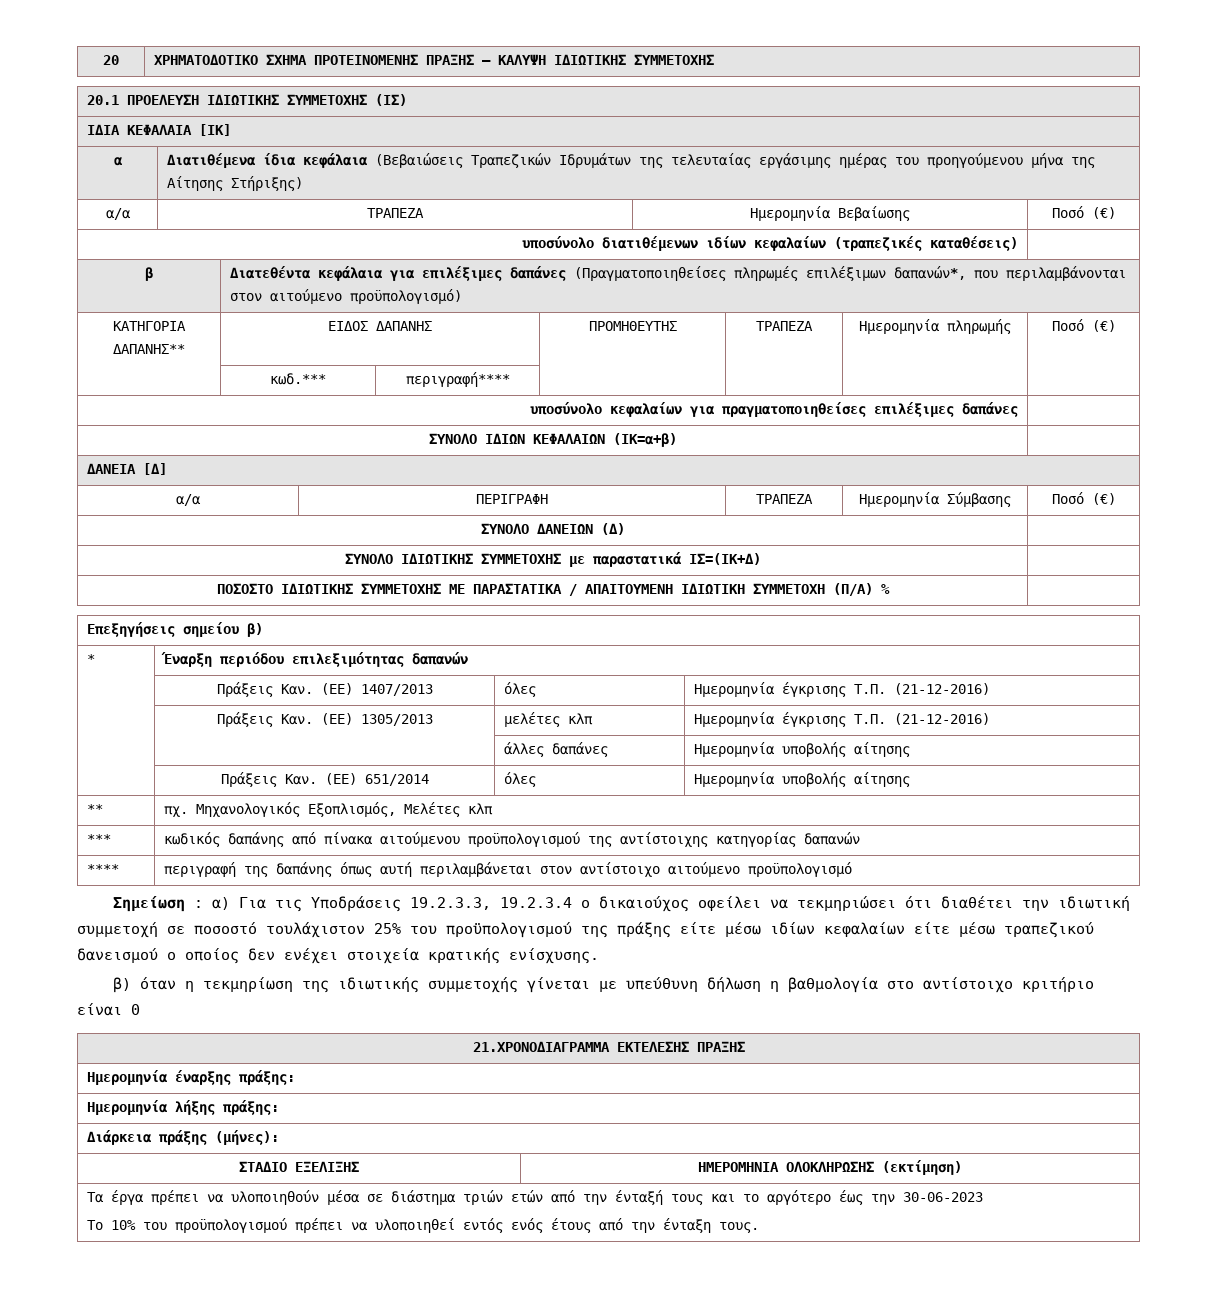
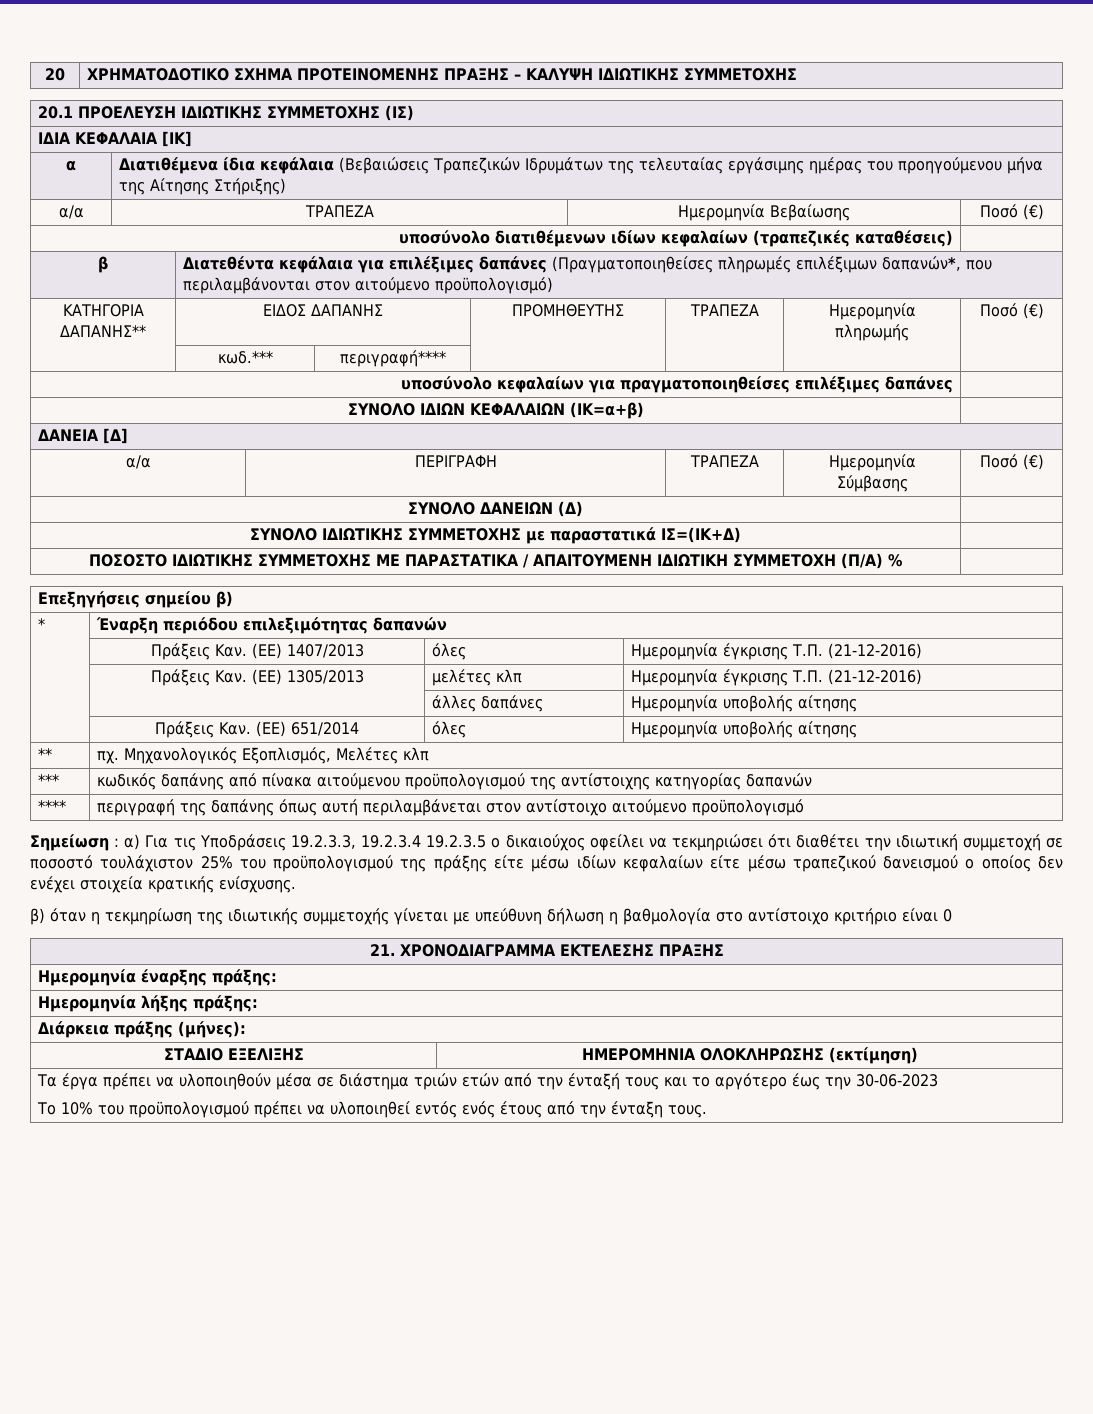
(573, 902) none -> [426,835,487,848] 19.2.3.5
[472,1041,610,1052] 21.ΧΡΟΝΟΔΙΑΓΡΑΜΜΑ -> [369,944,556,957] 21. ΧΡΟΝΟΔΙΑΓΡΑΜΜΑ

